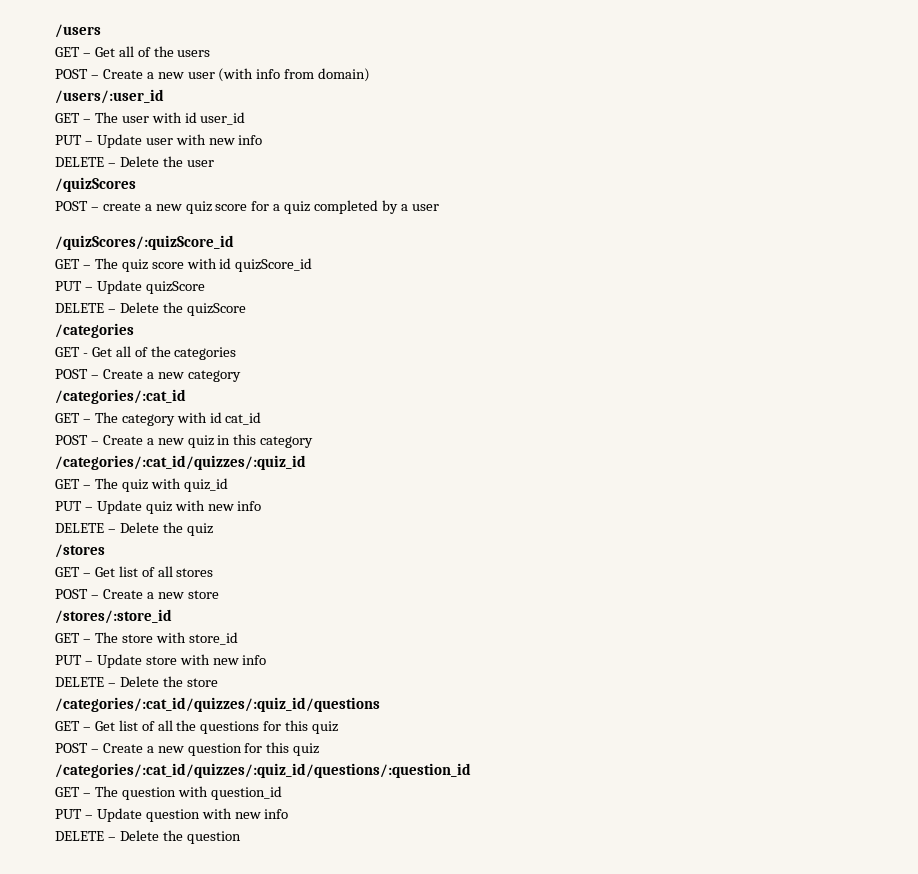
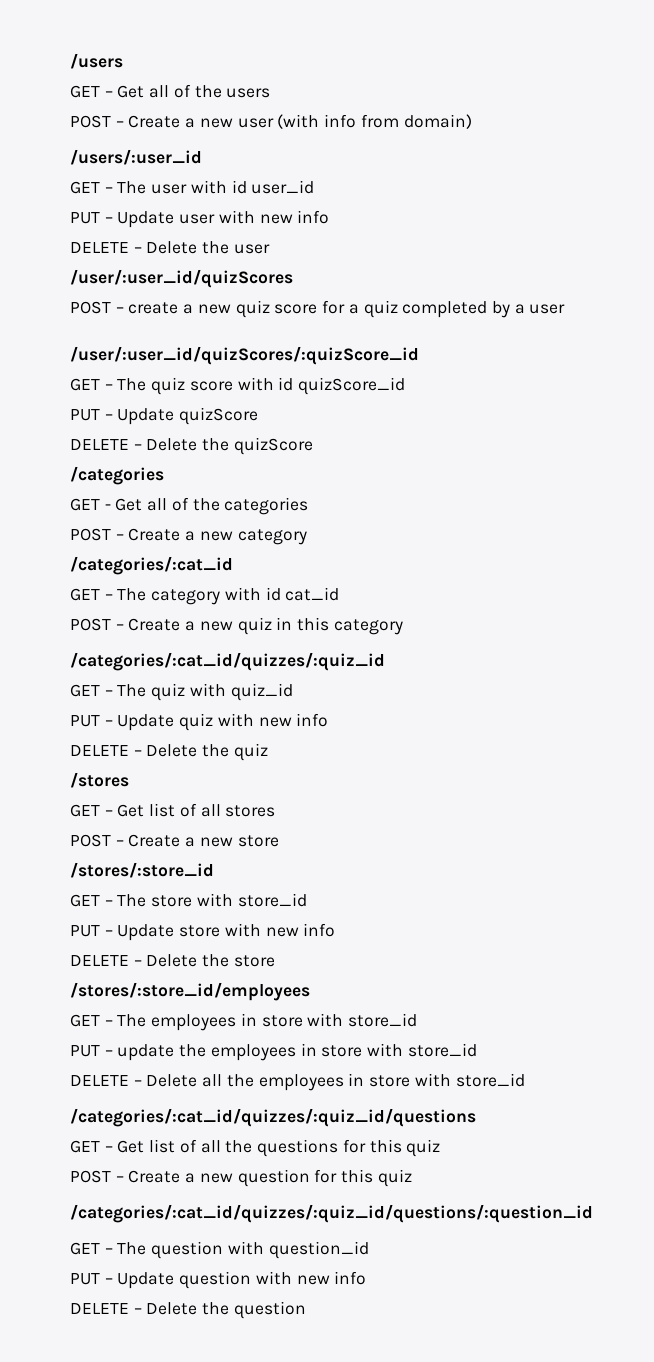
[55,177,136,192] /quizScores -> [70,269,293,288] /user/:user_id/quizScores
[55,235,234,250] /quizScores/:quizScore_id -> [70,346,419,365] /user/:user_id/quizScores/:quizScore_id
(218, 682) none -> [70,982,310,1001] [70,1013,418,1031] [70,1043,477,1061] [70,1073,525,1091] // /stores/:store_id/employees // GET – The employees in store with store_id // PUT – update the employees in store with store_id // DELETE – Delete all the employees in store with store_id

